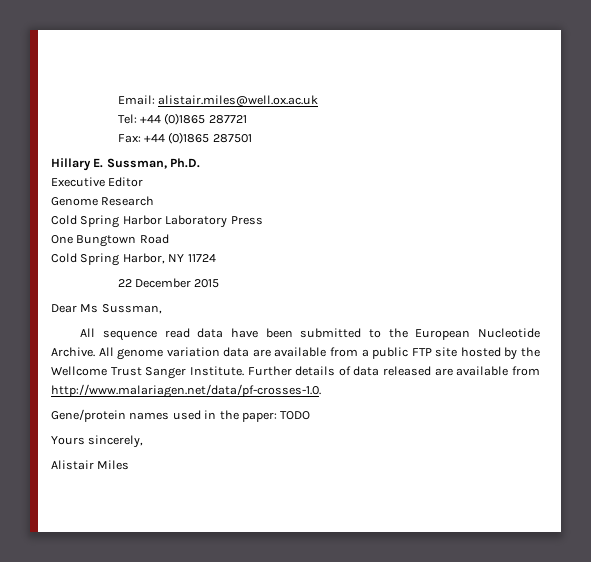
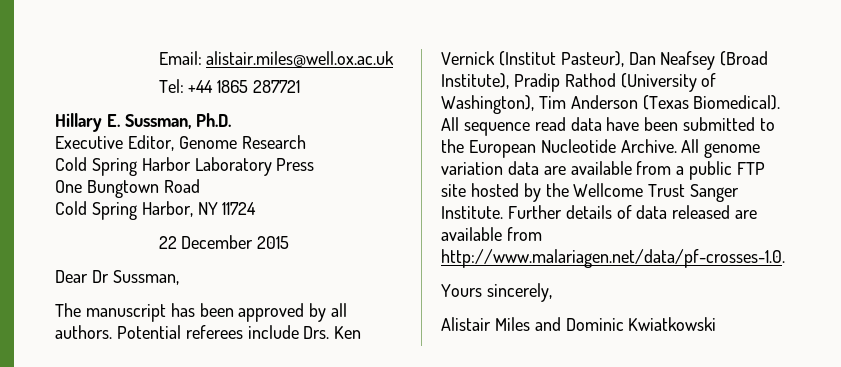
[164,113,206,125] (0)1865 -> [217,80,249,93] 1865
[117,132,252,144] // Fax: +44 (0)1865 287501 -> (301, 86) none
[108,177,144,187] Editor // -> [127,135,174,151] Editor,
[80,304,99,313] Ms -> [91,270,109,283] Dr
(162, 309) none -> [55,303,348,322] [55,325,362,339] [441,51,769,70] [441,73,717,92] [441,95,781,114] The manuscript has been approved by all authors. Potential referees include Drs. Ken Vernick (Institut Pasteur), Dan Neafsey (Broad Institute), Pradip Rathod (University of Washington), Tim Anderson (Texas Biomedical).
[51,409,311,422] // Gene/protein names used in the paper: TODO -> (785, 258) none
(130, 465) none -> [534,317,717,331] and Dominic Kwiatkowski

